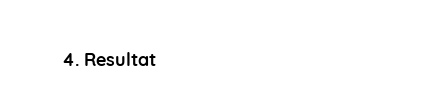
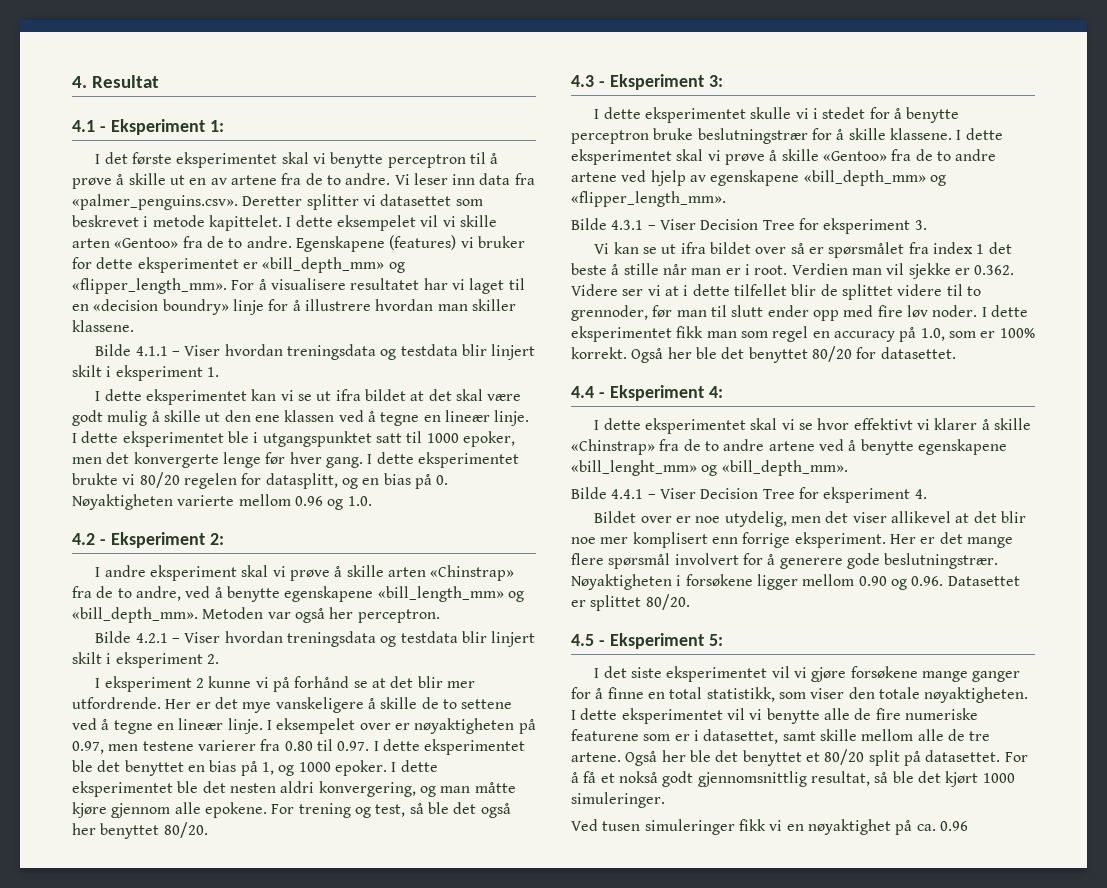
(156, 59) none -> [72,119,224,135] [95,152,499,168] [72,173,535,189] [72,194,483,210] [72,215,497,231] [72,235,525,252] [72,257,405,273] [72,278,525,294] [72,299,516,315] [72,320,134,332] [95,344,536,360] [72,365,219,381] [95,389,522,405] [72,410,530,426] [72,431,515,447] [72,452,519,468] [72,472,449,489] [72,494,372,510] [72,532,224,548] [95,565,515,581] [72,586,524,602] [72,607,440,623] [95,631,536,647] [72,652,219,668] [95,676,475,692] [72,697,513,713] [72,718,536,734] [72,739,526,755] [72,760,438,776] [72,781,516,797] [72,802,511,818] [72,822,208,839] [571,74,723,90] [594,107,960,123] [571,128,1003,144] [571,149,997,165] [571,170,946,186] [571,191,726,207] [571,218,927,234] [594,242,1012,258] [571,263,1015,279] [571,284,981,300] [571,305,1028,321] [571,326,1035,342] [571,346,956,363] [571,385,723,401] [594,418,1031,434] [571,439,1007,455] [571,460,848,476] [571,487,927,503] [594,511,1026,527] [571,532,1013,548] [571,553,999,569] [571,574,1020,590] [571,594,690,611] [571,633,723,649] [594,666,1021,682] [571,687,1029,703] [571,708,978,724] [571,729,991,744] [571,749,1028,766] [571,771,1015,787] [571,792,665,808] [571,819,968,835] // 4.1 - Eksperiment 1: // I det første eksperimentet skal vi benytte perceptron til å prøve å skille ut en av artene fra de to andre. Vi leser inn data fra «palmer_penguins.csv». Deretter splitter vi datasettet som beskrevet i metode kapittelet. I dette eksempelet vil vi skille arten «Gentoo» fra de to andre. Egenskapene (features) vi bruker for dette eksperimentet er «bill_depth_mm» og «flipper_length_mm». For å visualisere resultatet har vi laget til en «decision boundry» linje for å illustrere hvordan man skiller klassene. // Bilde 4.1.1 – Viser hvordan treningsdata og testdata blir linjert skilt i eksperiment 1. // I dette eksperimentet kan vi se ut ifra bildet at det skal være godt mulig å skille ut den ene klassen ved å tegne en lineær linje. I dette eksperimentet ble i utgangspunktet satt til 1000 epoker, men det konvergerte lenge før hver gang. I dette eksperimentet brukte vi 80/20 regelen for datasplitt, og en bias på 0. Nøyaktigheten varierte mellom 0.96 og 1.0. // 4.2 - Eksperiment 2: // I andre eksperiment skal vi prøve å skille arten «Chinstrap» fra de to andre, ved å benytte egenskapene «bill_length_mm» og «bill_depth_mm». Metoden var også her perceptron. // Bilde 4.2.1 – Viser hvordan treningsdata og testdata blir linjert skilt i eksperiment 2. // I eksperiment 2 kunne vi på forhånd se at det blir mer utfordrende. Her er det mye vanskeligere å skille de to settene ved å tegne en lineær linje. I eksempelet over er nøyaktigheten på 0.97, men testene varierer fra 0.80 til 0.97. I dette eksperimentet ble det benyttet en bias på 1, og 1000 epoker. I dette eksperimentet ble det nesten aldri konvergering, og man måtte kjøre gjennom alle epokene. For trening og test, så ble det også her benyttet 80/20. // 4.3 - Eksperiment 3: // I dette eksperimentet skulle vi i stedet for å benytte perceptron bruke beslutningstrær for å skille klassene. I dette eksperimentet skal vi prøve å skille «Gentoo» fra de to andre artene ved hjelp av egenskapene «bill_depth_mm» og «flipper_length_mm». // Bilde 4.3.1 – Viser Decision Tree for eksperiment 3. // Vi kan se ut ifra bildet over så er spørsmålet fra index 1 det beste å stille når man er i root. Verdien man vil sjekke er 0.362. Videre ser vi at i dette tilfellet blir de splittet videre til to grennoder, før man til slutt ender opp med fire løv noder. I dette eksperimentet fikk man som regel en accuracy på 1.0, som er 100% korrekt. Også her ble det benyttet 80/20 for datasettet. // 4.4 - Eksperiment 4: // I dette eksperimentet skal vi se hvor effektivt vi klarer å skille «Chinstrap» fra de to andre artene ved å benytte egenskapene «bill_lenght_mm» og «bill_depth_mm». // Bilde 4.4.1 – Viser Decision Tree for eksperiment 4. // Bildet over er noe utydelig, men det viser allikevel at det blir noe mer komplisert enn forrige eksperiment. Her er det mange flere spørsmål involvert for å generere gode beslutningstrær. Nøyaktigheten i forsøkene ligger mellom 0.90 og 0.96. Datasettet er splittet 80/20. // 4.5 - Eksperiment 5: // I det siste eksperimentet vil vi gjøre forsøkene mange ganger for å finne en total statistikk, som viser den totale nøyaktigheten. I dette eksperimentet vil vi benytte alle de fire numeriske featurene som er i datasettet, samt skille mellom alle de tre artene. Også her ble det benyttet et 80/20 split på datasettet. For å få et nokså godt gjennomsnittlig resultat, så ble det kjørt 1000 simuleringer. // Ved tusen simuleringer fikk vi en nøyaktighet på ca. 0.96

